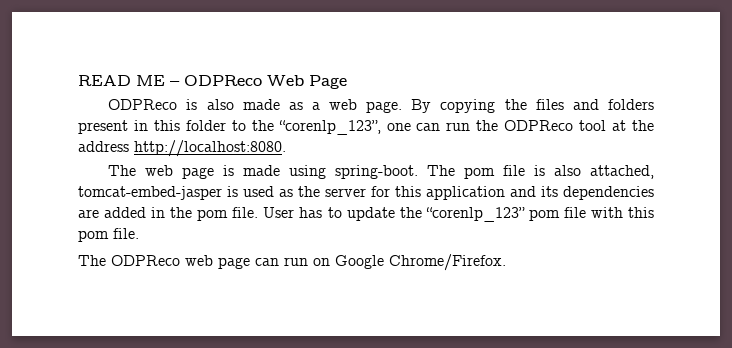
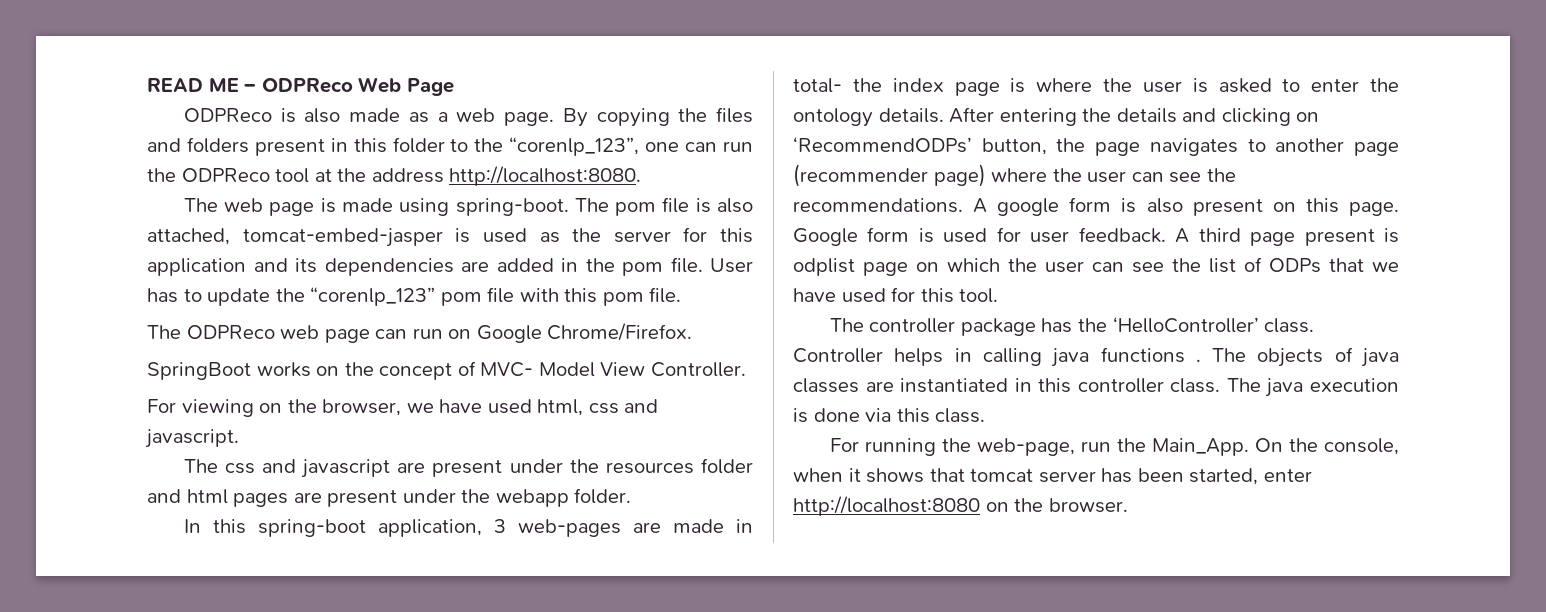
(506, 262) none -> [147,361,746,380] [147,399,659,417] [145,429,239,448] [183,458,754,478] [147,488,632,507] [183,519,753,537] [793,78,1399,96] [793,107,1320,127] [793,137,1399,156] [793,164,1236,187] [793,197,1399,216] [793,227,1399,246] [793,257,1399,276] [793,287,999,303] [829,317,1315,336] [793,347,1399,367] [793,378,1399,397] [793,408,986,423] [829,438,1399,456] [793,468,1312,485] [793,496,1128,516] // SpringBoot works on the concept of MVC- Model View Controller. // For viewing on the browser, we have used html, css and javascript. // The css and javascript are present under the resources folder and html pages are present under the webapp folder. // In this spring-boot application, 3 web-pages are made in total- the index page is where the user is asked to enter the ontology details. After entering the details and clicking on ‘RecommendODPs’ button, the page navigates to another page (recommender page) where the user can see the recommendations. A google form is also present on this page. Google form is used for user feedback. A third page present is odplist page on which the user can see the list of ODPs that we have used for this tool. // The controller package has the ‘HelloController’ class. Controller helps in calling java functions . The objects of java classes are instantiated in this controller class. The java execution is done via this class. // For running the web-page, run the Main_App. On the console, when it shows that tomcat server has been started, enter http://localhost:8080 on the browser.

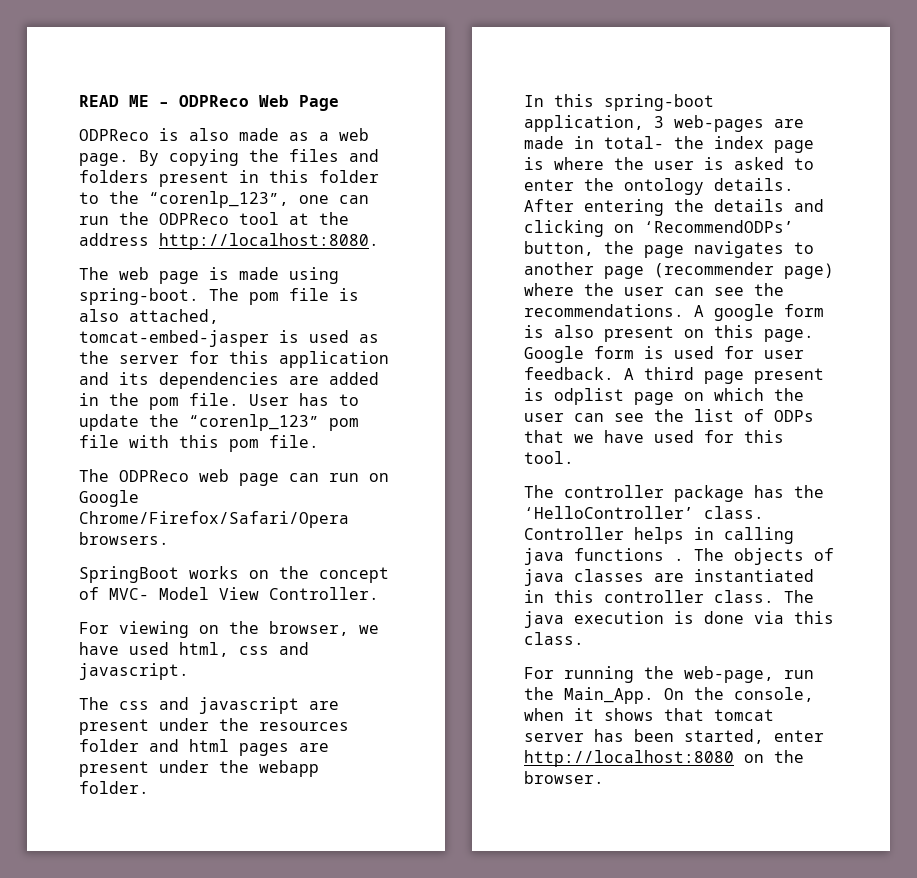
[547,323,693,341] Chrome/Firefox. -> [79,511,349,528] [79,532,169,545] Chrome/Firefox/Safari/Opera browsers.

